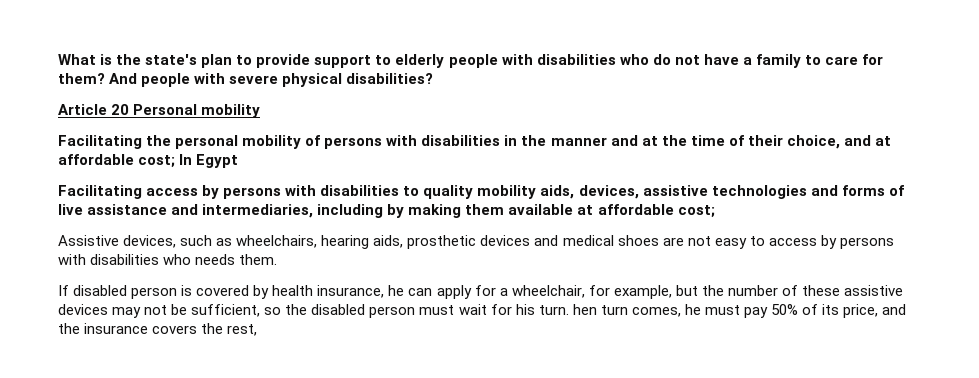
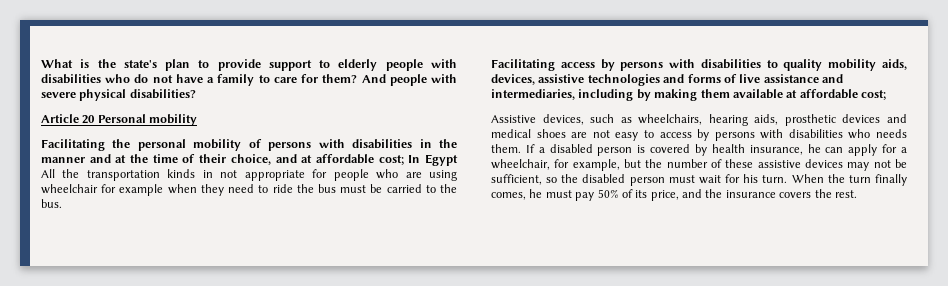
(239, 161) none -> [41,169,457,181] [41,184,458,196] [41,199,62,208] All the transportation kinds in not appropriate for people who are using wheelchair for example when they need to ride the bus must be carried to the bus.
[58,285,69,296] // If -> [525,144,545,153] If a
[572,304,628,315] hen turn -> [791,174,907,186] When the turn finally
[227,324,258,336] rest, -> [834,190,857,198] rest.

